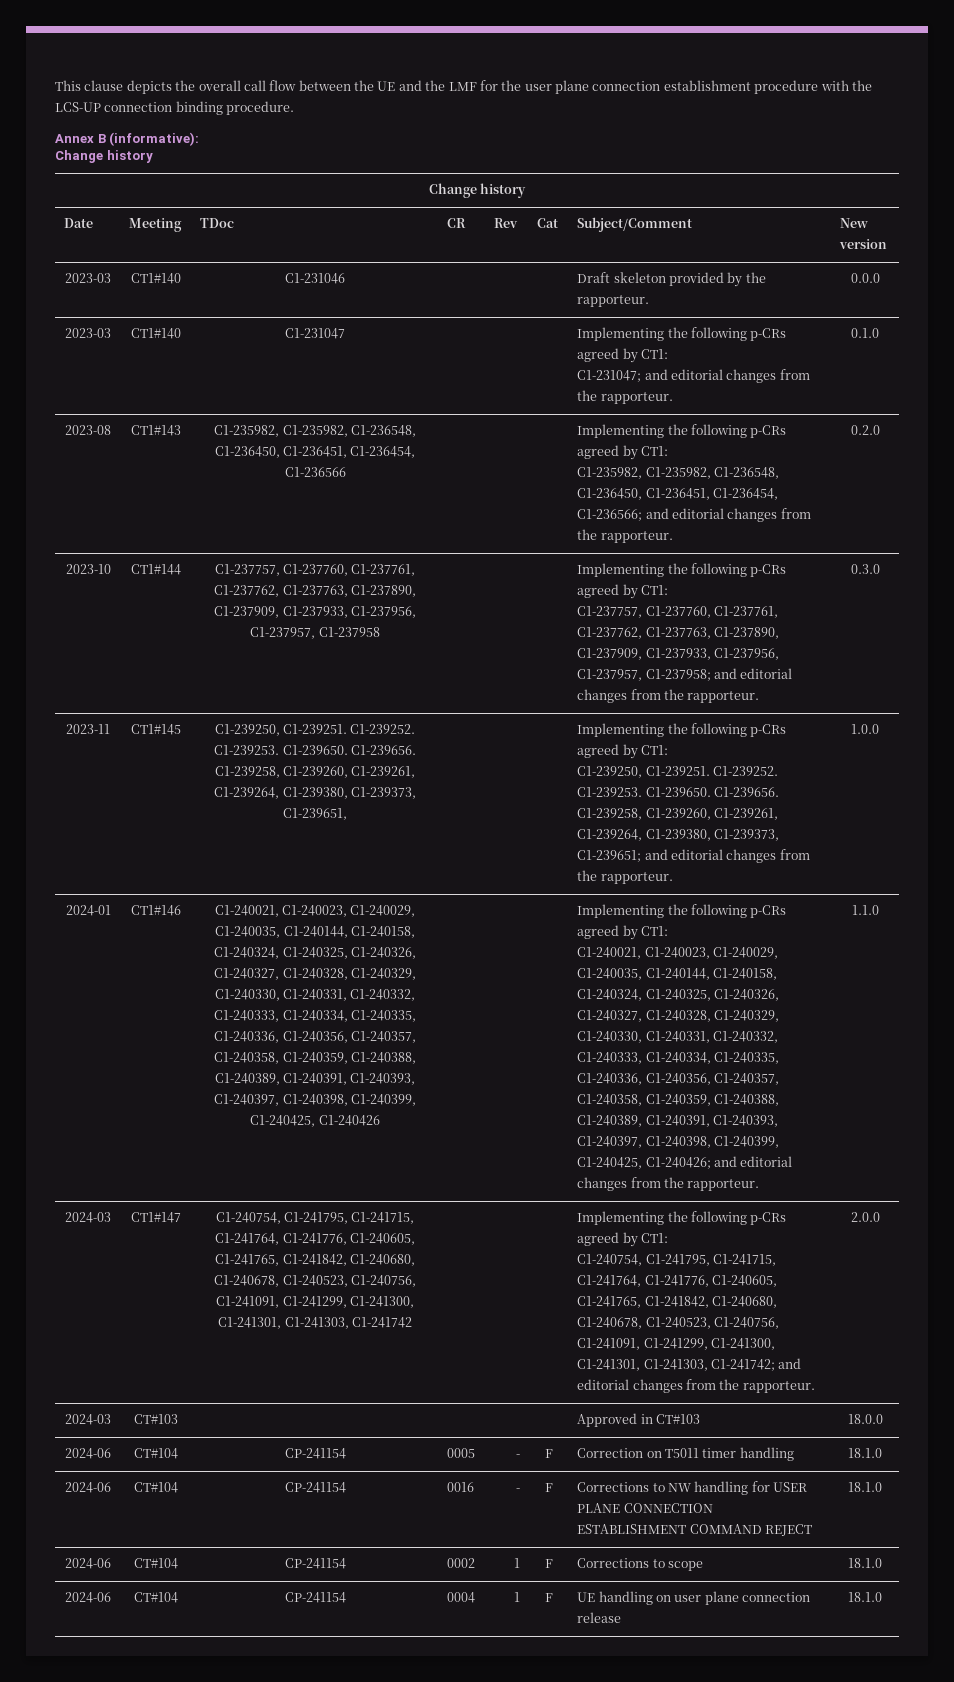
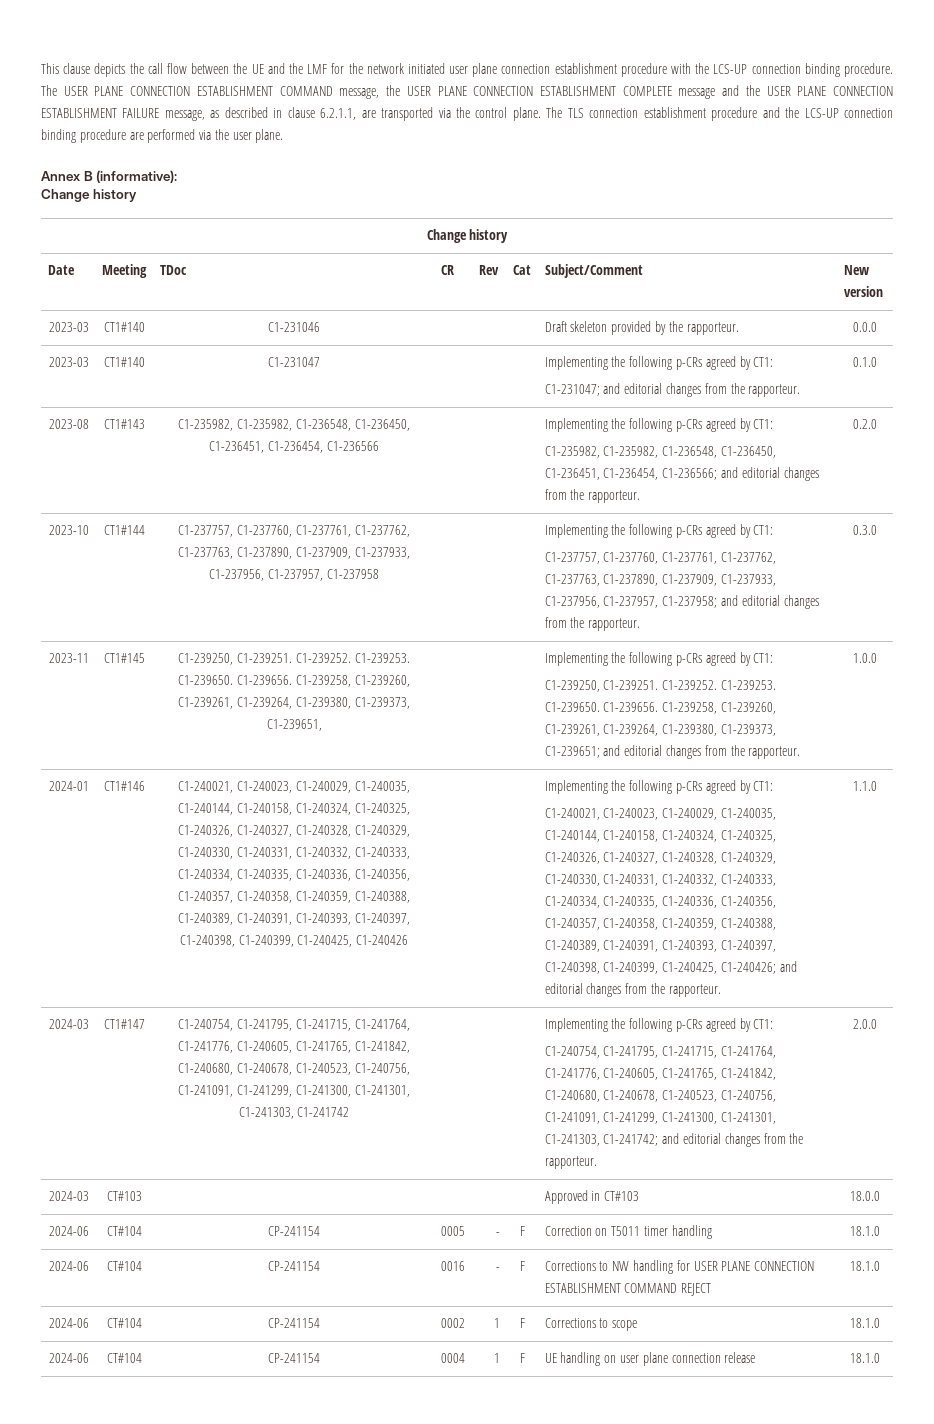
[198,80,241,91] overall -> (144, 68) none
(522, 85) none -> [366,63,445,74] network initiated
(295, 108) none -> [41,85,894,99] [41,107,893,121] [41,129,284,143] The USER PLANE CONNECTION ESTABLISHMENT COMMAND message, the USER PLANE CONNECTION ESTABLISHMENT COMPLETE message and the USER PLANE CONNECTION ESTABLISHMENT FAILURE message, as described in clause 6.2.1.1, are transported via the control plane. The TLS connection establishment procedure and the LCS-UP connection binding procedure are performed via the user plane.

